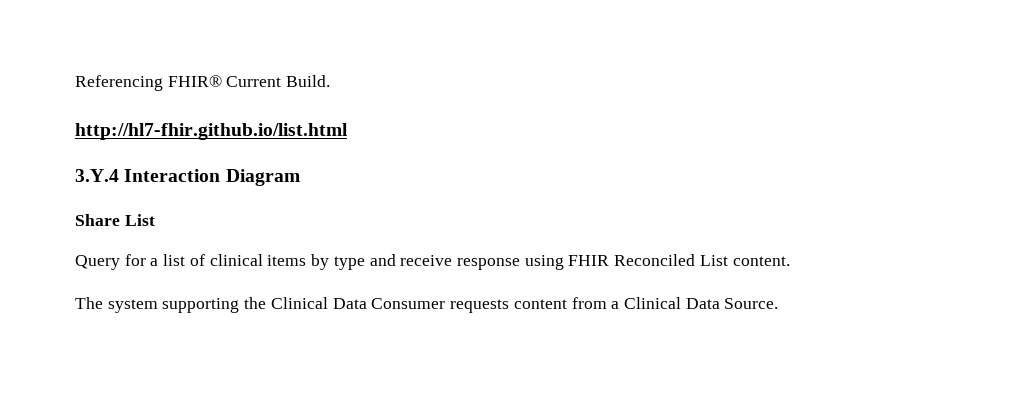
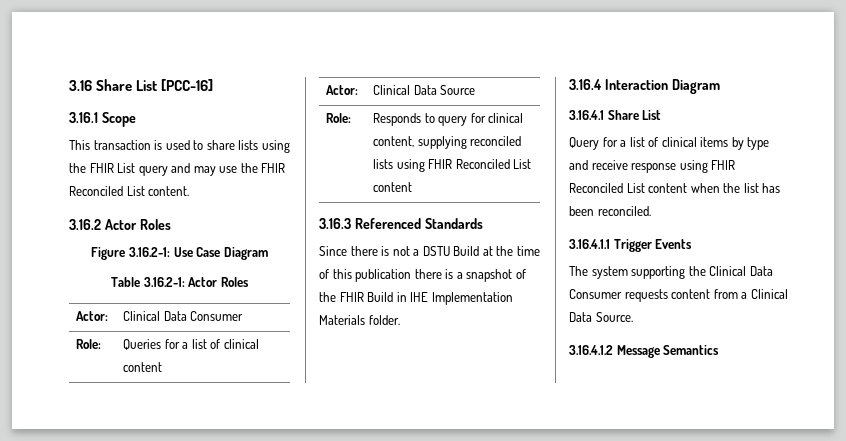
[75,75,331,91] [75,123,348,140] [75,169,119,182] Referencing FHIR® Current Build. // http://hl7-fhir.github.io/list.html // 3.Y.4 -> [69,79,214,91] [69,112,136,127] [69,140,290,153] [69,163,286,176] [69,186,190,196] [69,219,171,230] [91,247,268,260] [111,277,249,287] [76,311,109,321] [123,311,244,321] [76,339,102,349] [123,339,259,350] [123,362,163,372] [326,85,359,95] [373,85,476,95] [326,113,352,123] [373,113,524,126] [373,136,522,149] [373,159,532,172] [373,182,413,192] [319,218,483,229] [319,246,540,256] [319,269,526,282] [319,292,513,305] [319,315,400,325] [569,79,602,90] 3.16 Share List [PCC-16] // 3.16.1 Scope // This transaction is used to share lists using the FHIR List query and may use the FHIR Reconciled List content. // 3.16.2 Actor Roles // Figure 3.16.2-1: Use Case Diagram // Table 3.16.2-1: Actor Roles // Actor: | Clinical Data Consumer // Role: | Queries for a list of clinical content // Actor: | Clinical Data Source // Role: | Responds to query for clinical content, supplying reconciled lists using FHIR Reconciled List content // 3.16.3 Referenced Standards // Since there is not a DSTU Build at the time of this publication there is a snapshot of the FHIR Build in IHE Implementation Materials folder. // 3.16.4
(300, 177) none -> [569,110,604,120] 3.16.4.1
[732,256,790,266] content. -> [648,183,781,193] [569,206,651,216] [569,239,693,252] content when the list has been reconciled. // 3.16.4.1.1 Trigger Events
(779, 303) none -> [569,345,720,358] // 3.16.4.1.2 Message Semantics

